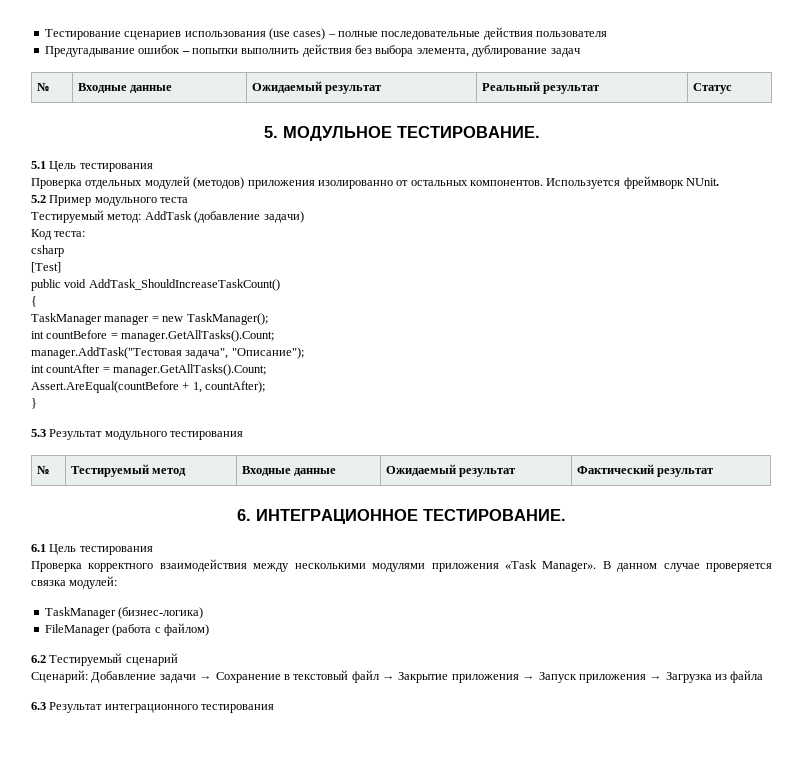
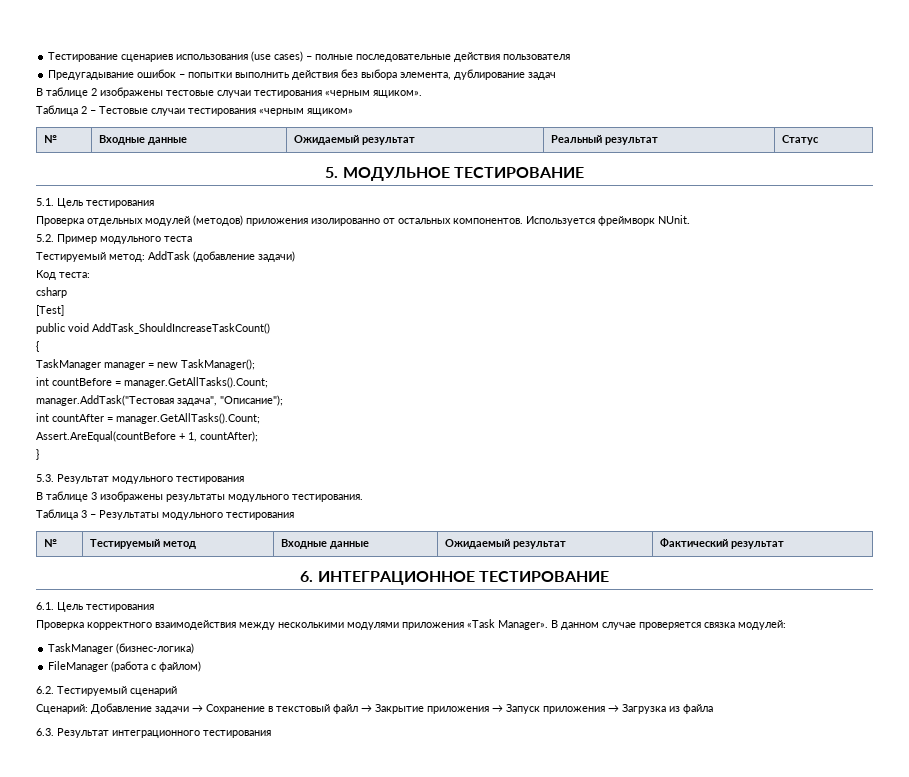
(580, 52) none -> [36,87,422,98] [36,105,353,116] // В таблице 2 изображены тестовые случаи тестирования «черным ящиком». // Таблица 2 – Тестовые случаи тестирования «черным ящиком»
[396,126,540,138] [31,161,46,169] ТЕСТИРОВАНИЕ. // 5.1 -> [453,167,584,178] [36,198,54,206] ТЕСТИРОВАНИЕ // 5.1.
[31,195,46,203] 5.2 -> [36,234,54,242] 5.2.
[31,429,46,437] 5.3 -> [36,474,54,482] 5.3.
(244, 435) none -> [36,491,363,502] [36,509,294,520] // В таблице 3 изображены результаты модульного тестирования. // Таблица 3 – Результаты модульного тестирования
[423,509,566,521] [31,544,46,552] ТЕСТИРОВАНИЕ. // 6.1 -> [478,571,609,582] [36,602,54,610] ТЕСТИРОВАНИЕ // 6.1.
[31,655,46,663] 6.2 -> [36,686,54,694] 6.2.
[31,702,46,710] 6.3 -> [36,728,54,736] 6.3.

